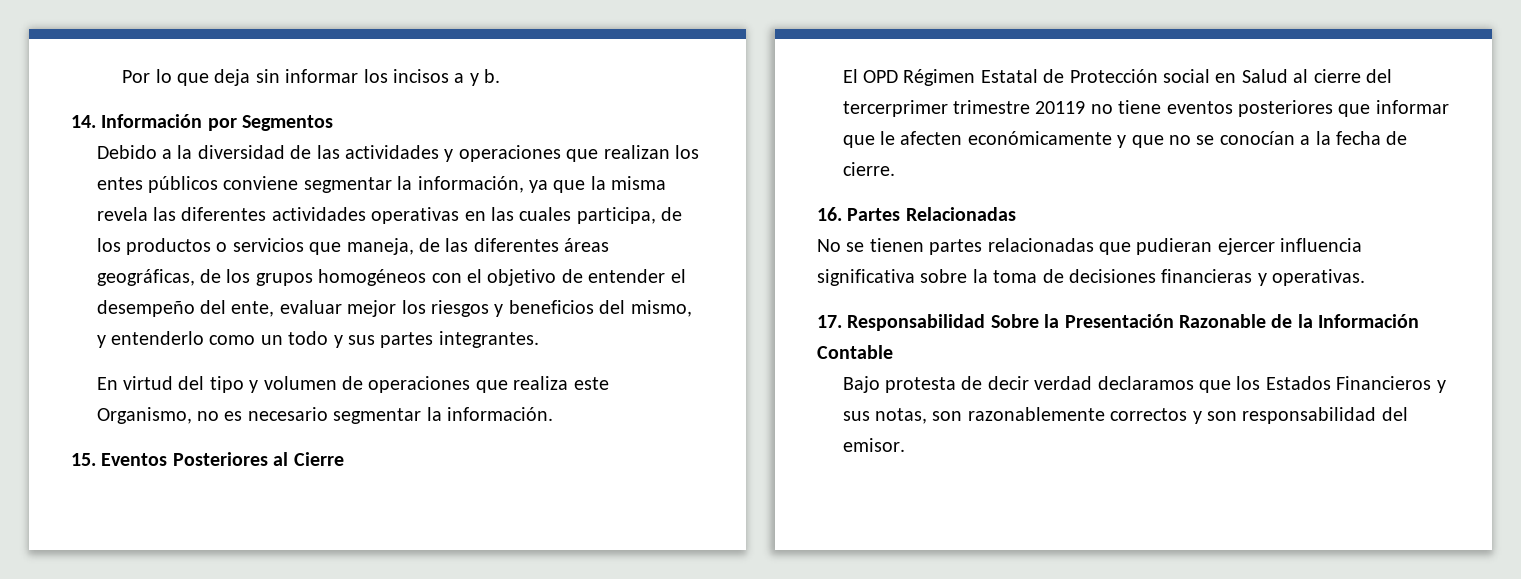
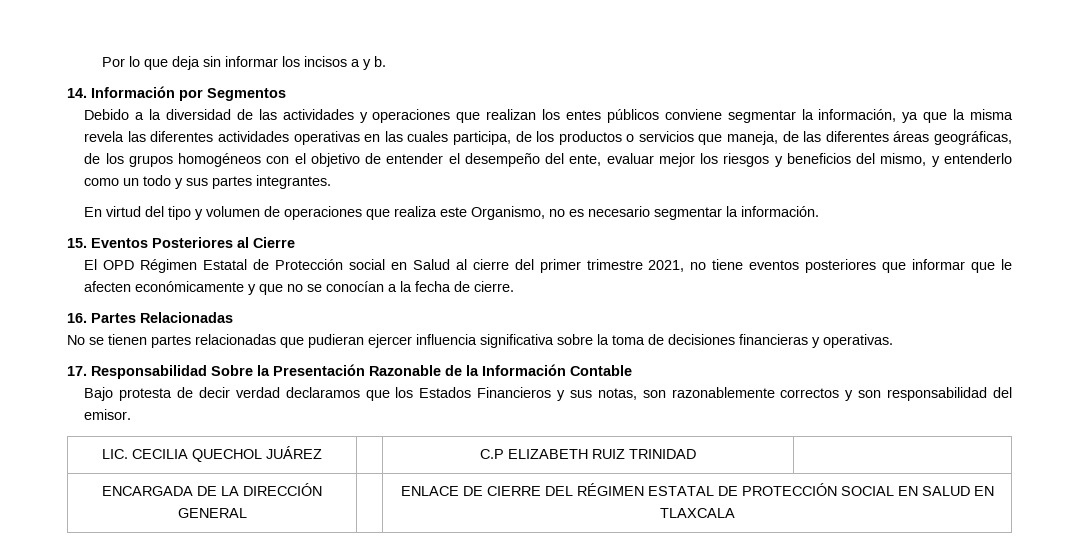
[842,100,1086,117] tercerprimer trimestre 20119 -> [539,259,685,273] primer trimestre 2021,
(905, 445) none -> [102,446,322,462] [480,449,696,459] [102,483,322,496] [177,508,247,518] [400,483,994,496] [659,508,735,518] // LIC. CECILIA QUECHOL JUÁREZ | | C.P ELIZABETH RUIZ TRINIDAD | // ENCARGADA DE LA DIRECCIÓN GENERAL | | ENLACE DE CIERRE DEL RÉGIMEN ESTATAL DE PROTECCIÓN SOCIAL EN SALUD EN TLAXCALA

